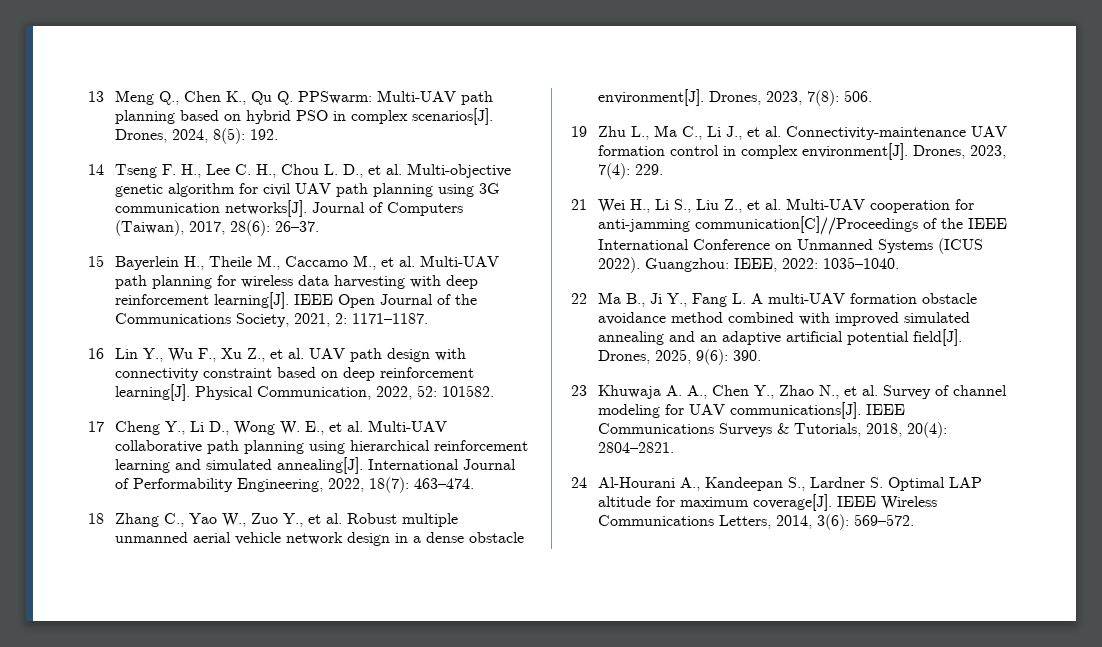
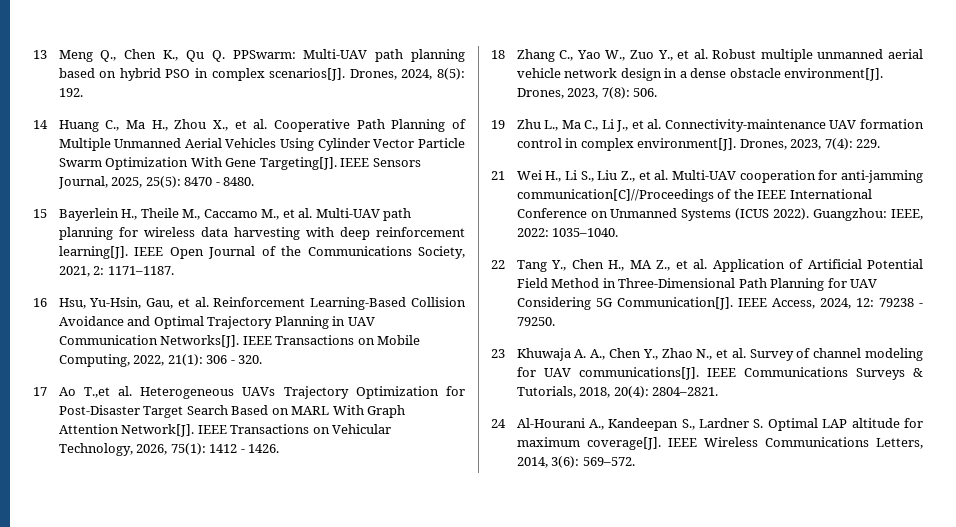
[114,163,511,178] [114,183,500,197] [114,200,463,217] [114,220,319,236] Tseng F. H., Lee C. H., Chou L. D., et al. Multi-objective genetic algorithm for civil UAV path planning using 3G communication networks[J]. Journal of Computers (Taiwan), 2017, 28(6): 26–37. -> [58,119,467,132] [58,138,465,151] [58,157,421,170] [57,176,255,189] Huang C., Ma H., Zhou X., et al. Cooperative Path Planning of Multiple Unmanned Aerial Vehicles Using Cylinder Vector Particle Swarm Optimization With Gene Targeting[J]. IEEE Sensors Journal, 2025, 25(5): 8470 - 8480.
[114,348,466,362] [114,367,474,381] [114,384,494,401] [88,420,447,435] [114,440,528,454] [114,457,516,474] [114,477,474,493] Lin Y., Wu F., Xu Z., et al. UAV path design with connectivity constraint based on deep reinforcement learning[J]. Physical Communication, 2022, 52: 101582. // 17 Cheng Y., Li D., Wong W. E., et al. Multi-UAV collaborative path planning using hierarchical reinforcement learning and simulated annealing[J]. International Journal of Performability Engineering, 2022, 18(7): 463–474. -> [58,297,467,310] [58,316,375,329] [58,335,421,348] [58,354,263,367] [33,386,465,399] [58,405,406,418] [58,424,392,437] [58,443,280,456] Hsu, Yu-Hsin, Gau, et al. Reinforcement Learning-Based Collision Avoidance and Optimal Trajectory Planning in UAV Communication Networks[J]. IEEE Transactions on Mobile Computing, 2022, 21(1): 306 - 320. // 17 Ao T.,et al. Heterogeneous UAVs Trajectory Optimization for Post-Disaster Target Search Based on MARL With Graph Attention Network[J]. IEEE Transactions on Vehicular Technology, 2026, 75(1): 1412 - 1426.
[597,292,977,307] [597,312,970,326] [597,329,962,346] [597,349,761,365] Ma B., Ji Y., Fang L. A multi-UAV formation obstacle avoidance method combined with improved simulated annealing and an adaptive artificial potential field[J]. Drones, 2025, 9(6): 390. -> [516,259,923,272] [516,278,878,291] [516,297,923,310] [516,317,555,326] Tang Y., Chen H., MA Z., et al. Application of Artificial Potential Field Method in Three-Dimensional Path Planning for UAV Considering 5G Communication[J]. IEEE Access, 2024, 12: 79238 - 79250.

